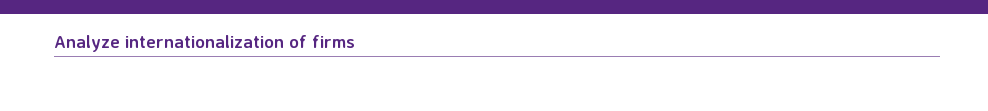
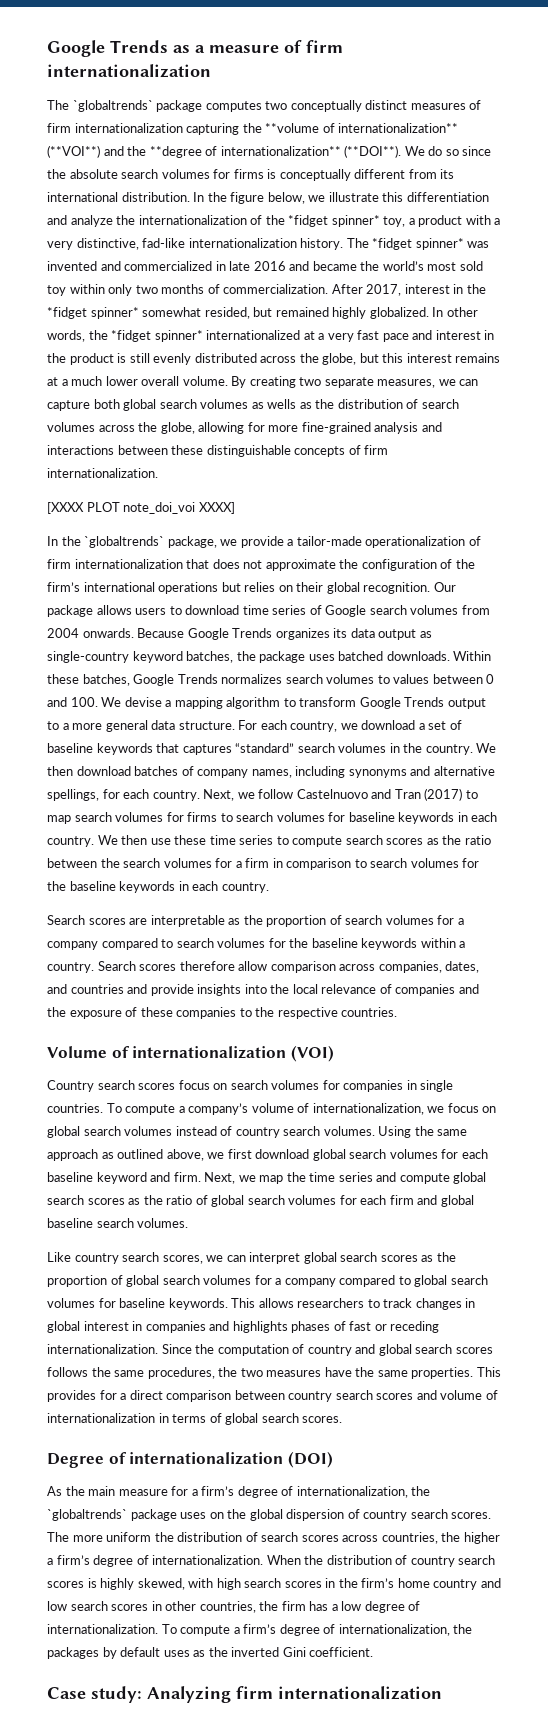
[54,35,355,52] Analyze internationalization of firms -> [47,40,343,57] [47,64,211,78] [47,100,482,112] [47,123,459,135] [47,145,492,158] [47,169,455,181] [47,192,489,204] [47,215,501,227] [47,238,490,250] [47,261,483,271] [47,284,486,296] [47,307,478,319] [47,330,495,342] [47,353,501,365] [47,376,479,388] [47,399,459,411] [47,422,442,434] [47,445,389,457] [47,468,158,478] [47,502,235,514] [47,536,481,548] [47,559,475,571] [47,582,456,594] [47,605,490,617] [47,628,432,640] [47,651,492,663] [47,674,495,686] [47,697,486,709] [47,720,462,732] [47,743,497,755] [47,766,495,778] [47,788,478,801] [47,812,498,824] [47,835,491,847] [47,858,480,870] [47,881,269,893] [47,915,464,927] [47,938,466,950] [47,961,480,973] [47,984,479,996] [47,1007,398,1019] [47,1045,334,1062] [47,1080,454,1092] [47,1103,497,1115] [47,1126,468,1138] [47,1149,488,1161] [47,1172,487,1184] [47,1195,474,1207] [47,1218,189,1228] [47,1252,456,1264] [47,1275,488,1287] [47,1298,476,1310] [47,1321,440,1333] [47,1344,493,1356] [47,1367,501,1379] [47,1390,498,1402] [47,1413,343,1425] [47,1451,333,1468] [47,1486,431,1498] [47,1509,492,1521] [47,1532,500,1544] [47,1555,496,1567] [47,1578,501,1590] [47,1601,421,1613] [47,1624,473,1636] [47,1647,374,1659] [47,1686,442,1703] Google Trends as a measure of firm internationalization // The `globaltrends` package computes two conceptually distinct measures of firm internationalization capturing the **volume of internationalization** (**VOI**) and the **degree of internationalization** (**DOI**). We do so since the absolute search volumes for firms is conceptually different from its international distribution. In the figure below, we illustrate this differentiation and analyze the internationalization of the *fidget spinner* toy, a product with a very distinctive, fad-like internationalization history. The *fidget spinner* was invented and commercialized in late 2016 and became the world’s most sold toy within only two months of commercialization. After 2017, interest in the *fidget spinner* somewhat resided, but remained highly globalized. In other words, the *fidget spinner* internationalized at a very fast pace and interest in the product is still evenly distributed across the globe, but this interest remains at a much lower overall volume. By creating two separate measures, we can capture both global search volumes as wells as the distribution of search volumes across the globe, allowing for more fine-grained analysis and interactions between these distinguishable concepts of firm internationalization. // [XXXX PLOT note_doi_voi XXXX] // In the `globaltrends` package, we provide a tailor-made operationalization of firm internationalization that does not approximate the configuration of the firm’s international operations but relies on their global recognition. Our package allows users to download time series of Google search volumes from 2004 onwards. Because Google Trends organizes its data output as single-country keyword batches, the package uses batched downloads. Within these batches, Google Trends normalizes search volumes to values between 0 and 100. We devise a mapping algorithm to transform Google Trends output to a more general data structure. For each country, we download a set of baseline keywords that captures “standard” search volumes in the country. We then download batches of company names, including synonyms and alternative spellings, for each country. Next, we follow Castelnuovo and Tran (2017) to map search volumes for firms to search volumes for baseline keywords in each country. We then use these time series to compute search scores as the ratio between the search volumes for a firm in comparison to search volumes for the baseline keywords in each country. // Search scores are interpretable as the proportion of search volumes for a company compared to search volumes for the baseline keywords within a country. Search scores therefore allow comparison across companies, dates, and countries and provide insights into the local relevance of companies and the exposure of these companies to the respective countries. // Volume of internationalization (VOI) // Country search scores focus on search volumes for companies in single countries. To compute a company’s volume of internationalization, we focus on global search volumes instead of country search volumes. Using the same approach as outlined above, we first download global search volumes for each baseline keyword and firm. Next, we map the time series and compute global search scores as the ratio of global search volumes for each firm and global baseline search volumes. // Like country search scores, we can interpret global search scores as the proportion of global search volumes for a company compared to global search volumes for baseline keywords. This allows researchers to track changes in global interest in companies and highlights phases of fast or receding internationalization. Since the computation of country and global search scores follows the same procedures, the two measures have the same properties. This provides for a direct comparison between country search scores and volume of internationalization in terms of global search scores. // Degree of internationalization (DOI) // As the main measure for a firm’s degree of internationalization, the `globaltrends` package uses on the global dispersion of country search scores. The more uniform the distribution of search scores across countries, the higher a firm’s degree of internationalization. When the distribution of country search scores is highly skewed, with high search scores in the firm’s home country and low search scores in other countries, the firm has a low degree of internationalization. To compute a firm’s degree of internationalization, the packages by default uses as the inverted Gini coefficient. // Case study: Analyzing firm internationalization

